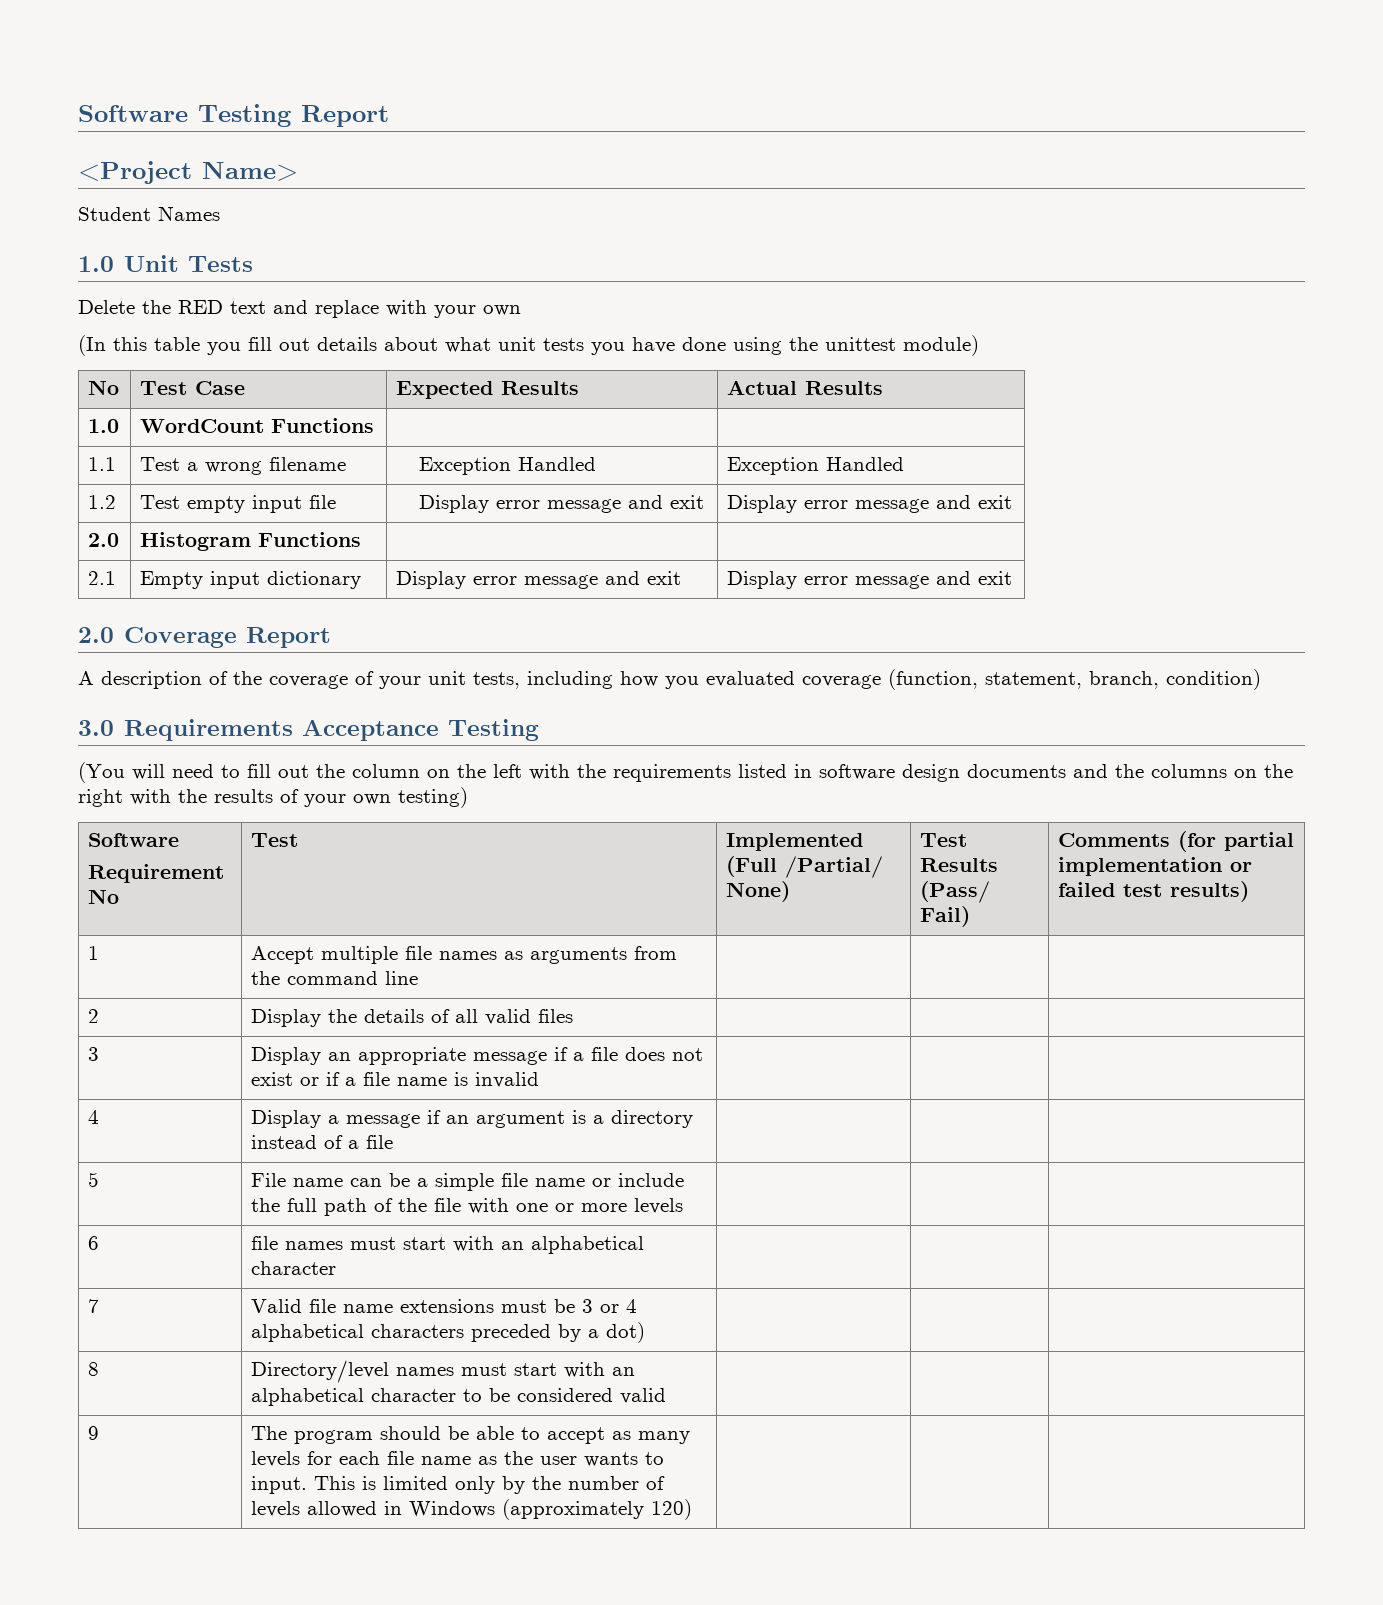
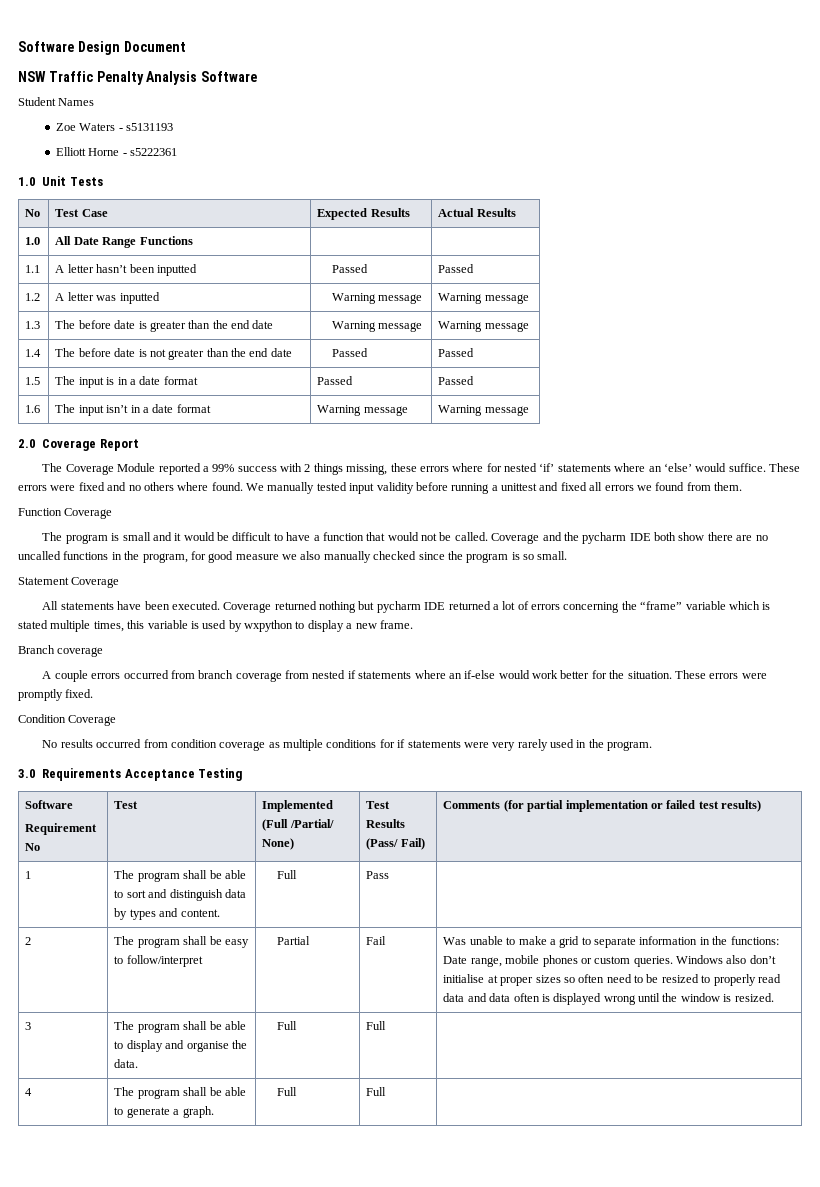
[78,104,389,127] [78,161,298,184] [78,206,220,221] [78,255,254,272] [78,300,521,318] [78,335,979,356] Software Testing Report // <Project Name> // Student Names // 1.0 Unit Tests // Delete the RED text and replace with your own // (In this table you fill out details about what unit tests you have done using the unittest module) -> [18,41,186,55] [18,71,258,85] [18,97,95,106] [55,123,173,131] [55,147,177,156] [18,176,103,186] Software Design Document // NSW Traffic Penalty Analysis Software // Student Names // Zoe Waters - s5131193 // Elliott Horne - s5222361 // 1.0 Unit Tests
[140,419,265,433] WordCount -> [55,236,137,248] All Date Range
[140,457,347,475] [419,457,597,475] [727,457,905,475] [88,495,117,509] [140,495,337,513] [419,495,705,513] [727,495,1013,513] [88,533,120,547] [140,532,362,551] [88,571,117,585] [140,571,362,589] [396,571,682,589] [727,571,1013,589] [78,627,332,648] [78,669,1261,690] [78,719,540,741] [78,762,1293,783] [78,787,468,808] Test a wrong filename | Exception Handled | Exception Handled // 1.2 | Test empty input file | Display error message and exit | Display error message and exit // 2.0 | Histogram Functions | | // 2.1 | Empty input dictionary | Display error message and exit | Display error message and exit // 2.0 Coverage Report // A description of the coverage of your unit tests, including how you evaluated coverage (function, statement, branch, condition) // 3.0 Requirements Acceptance Testing // (You will need to fill out the column on the left with the requirements listed in software design documents and the columns on the right with the results of your own testing) -> [55,264,197,276] [331,264,368,273] [438,264,475,273] [25,293,41,301] [55,292,160,304] [331,293,423,304] [438,293,529,304] [25,321,41,329] [55,320,274,332] [331,321,423,332] [438,321,529,332] [25,349,42,357] [55,348,292,360] [331,348,368,357] [438,348,475,357] [25,377,41,385] [55,376,198,388] [317,376,354,385] [438,376,475,385] [25,405,41,413] [55,404,211,416] [317,405,408,416] [438,405,529,416] [18,439,139,451] [42,463,801,475] [18,482,742,494] [18,508,113,519] [42,532,768,544] [18,551,568,563] [18,577,120,588] [42,601,771,613] [18,620,413,632] [18,645,104,657] [42,670,767,682] [18,689,94,701] [18,714,117,726] [42,739,653,751] [18,768,243,781] A letter hasn’t been inputted | Passed | Passed // 1.2 | A letter was inputted | Warning message | Warning message // 1.3 | The before date is greater than the end date | Warning message | Warning message // 1.4 | The before date is not greater than the end date | Passed | Passed // 1.5 | The input is in a date format | Passed | Passed // 1.6 | The input isn’t in a date format | Warning message | Warning message // 2.0 Coverage Report // The Coverage Module reported a 99% success with 2 things missing, these errors where for nested ‘if’ statements where an ‘else’ would suffice. These errors were fixed and no others where found. We manually tested input validity before running a unittest and fixed all errors we found from them. // Function Coverage // The program is small and it would be difficult to have a function that would not be called. Coverage and the pycharm IDE both show there are no uncalled functions in the program, for good measure we also manually checked since the program is so small. // Statement Coverage // All statements have been executed. Coverage returned nothing but pycharm IDE returned a lot of errors concerning the “frame” variable which is stated multiple times, this variable is used by wxpython to display a new frame. // Branch coverage // A couple errors occurred from branch coverage from nested if statements where an if-else would work better for the situation. These errors were promptly fixed. // Condition Coverage // No results occurred from condition coverage as multiple conditions for if statements were very rarely used in the program. // 3.0 Requirements Acceptance Testing
[251,946,678,964] [251,971,419,985] [88,1009,100,1023] [251,1009,574,1027] [88,1047,100,1061] [251,1047,704,1065] [251,1072,540,1088] [88,1110,100,1124] [251,1110,694,1128] [251,1135,394,1149] [88,1172,100,1187] [251,1173,685,1191] [251,1198,684,1216] [88,1236,100,1250] [251,1236,645,1254] [251,1261,337,1275] [88,1299,100,1313] [251,1299,638,1313] [251,1322,646,1343] [88,1362,100,1376] [251,1360,636,1383] [251,1388,667,1406] [88,1426,100,1440] [251,1426,691,1444] [251,1451,665,1467] [251,1476,666,1494] [251,1499,693,1520] Accept multiple file names as arguments from the command line | | | // 2 | Display the details of all valid files | | | // 3 | Display an appropriate message if a file does not exist or if a file name is invalid | | | // 4 | Display a message if an argument is a directory instead of a file | | | // 5 | File name can be a simple file name or include the full path of the file with one or more levels | | | // 6 | file names must start with an alphabetical character | | | // 7 | Valid file name extensions must be 3 or 4 alphabetical characters preceded by a dot) | | | // 8 | Directory/level names must start with an alphabetical character to be considered valid | | | // 9 | The program should be able to accept as many levels for each file name as the user wants to input. This is limited only by the number of levels allowed in Windows (approximately 120) | | -> [114,870,246,882] [114,889,246,901] [114,908,220,920] [276,870,297,879] [366,871,390,879] [25,937,32,945] [114,936,249,948] [114,955,203,967] [276,936,310,945] [366,936,387,945] [443,936,779,948] [443,955,776,967] [443,974,781,986] [443,993,774,1005] [25,1022,32,1030] [114,1021,246,1033] [114,1040,247,1052] [114,1059,139,1068] [276,1021,297,1030] [366,1021,387,1030] [25,1088,33,1096] [114,1087,246,1099] [114,1106,214,1118] [276,1087,297,1096] [366,1087,387,1096] The program shall be able to sort and distinguish data by types and content. | Full | Pass | // 2 | The program shall be easy to follow/interpret | Partial | Fail | Was unable to make a grid to separate information in the functions: Date range, mobile phones or custom queries. Windows also don’t initialise at proper sizes so often need to be resized to properly read data and data often is displayed wrong until the window is resized. // 3 | The program shall be able to display and organise the data. | Full | Full | // 4 | The program shall be able to generate a graph. | Full | Full

